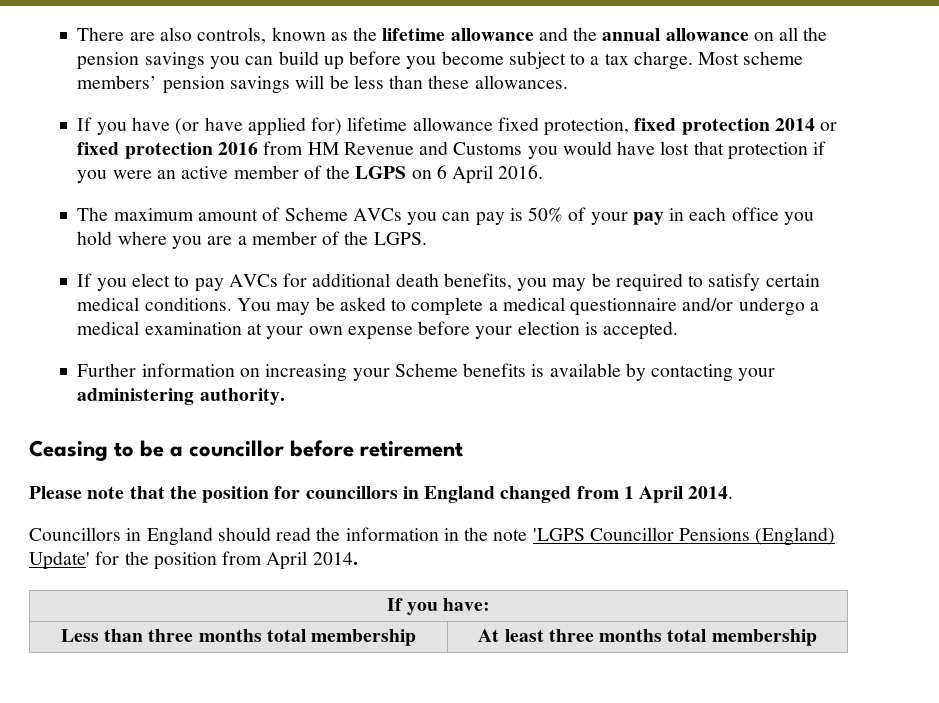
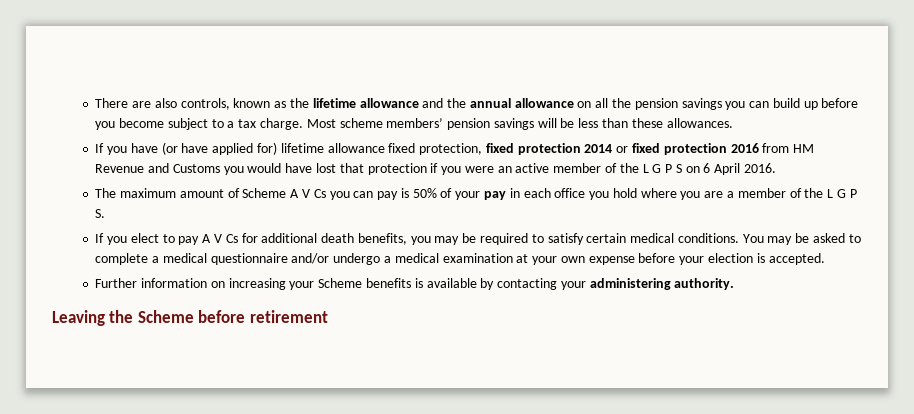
[355,166,407,179] LGPS -> [642,164,682,173] L G P S
[352,208,402,221] AVCs -> [290,189,326,198] A V Cs
[373,232,427,245] LGPS. -> [827,189,857,198] [95,209,106,218] L G P S.
[228,274,278,287] AVCs -> [202,234,238,243] A V Cs
[29,440,464,461] [29,486,734,503] [29,527,836,546] [29,551,358,570] [386,598,491,615] [60,629,417,646] [478,629,817,646] Ceasing to be a councillor before retirement // Please note that the position for councillors in England changed from 1 April 2014. // Councillors in England should read the information in the note 'LGPS Councillor Pensions (England) Update' for the position from April 2014. // If you have: // Less than three months total membership | At least three months total membership -> [52,310,328,326] Leaving the Scheme before retirement

